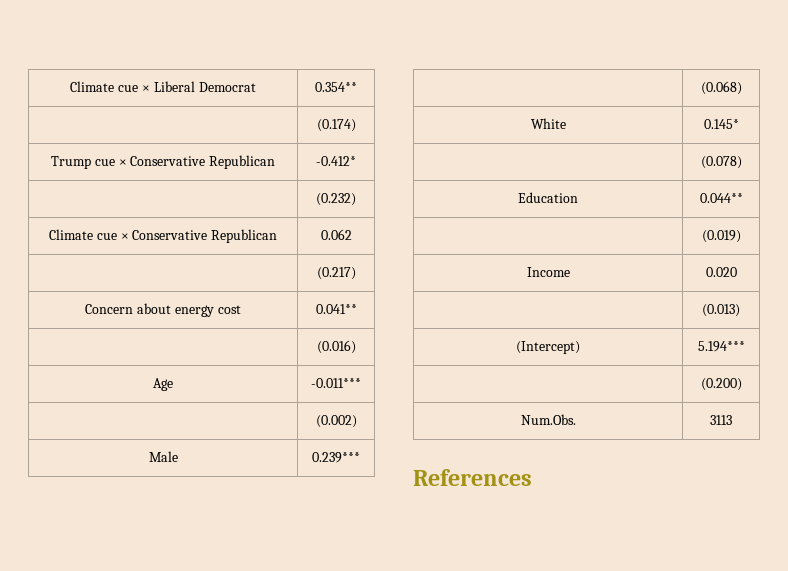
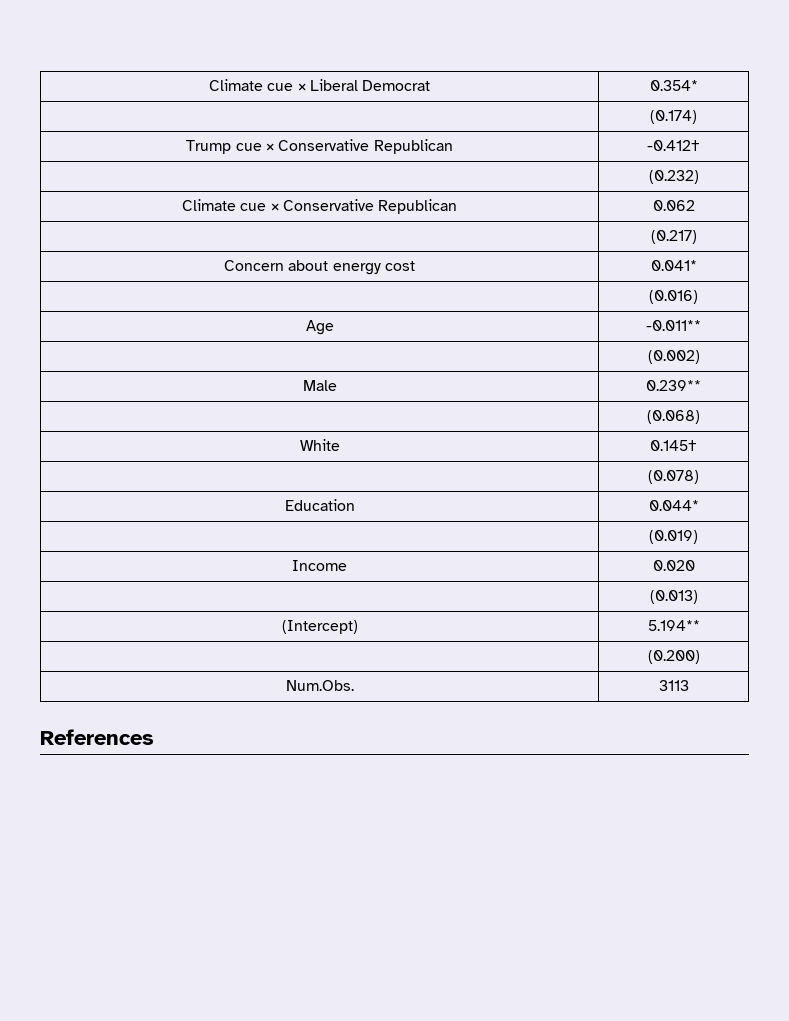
[315,82,357,92] 0.354** -> [649,80,698,91] 0.354*
[316,156,356,166] -0.412* -> [647,140,700,151] -0.412†
[315,304,357,314] 0.041** -> [650,260,697,271] 0.041*
[311,378,361,388] -0.011*** -> [646,320,701,331] -0.011**
[312,452,360,463] 0.239*** -> [646,380,701,391] 0.239**
[703,119,739,129] 0.145* -> [650,440,697,451] 0.145†
[699,193,743,203] 0.044** -> [648,500,699,511] 0.044*
[697,341,745,352] 5.194*** -> [647,620,700,631] 5.194**

